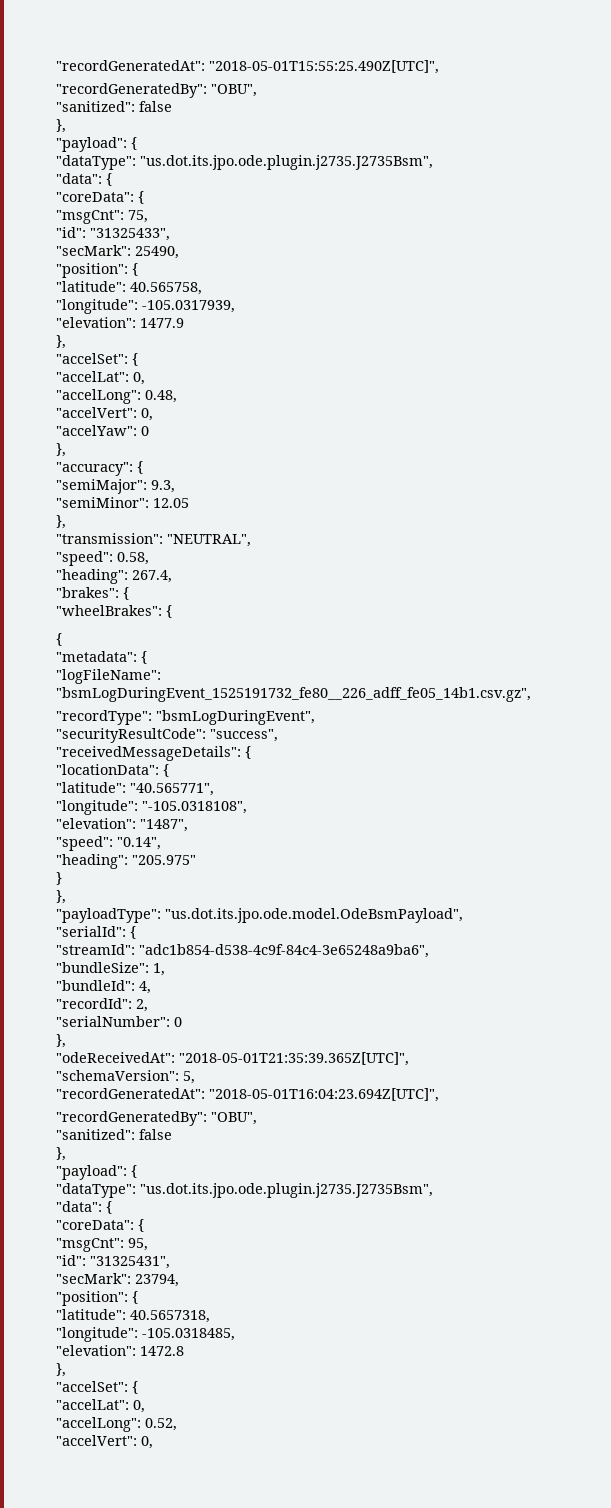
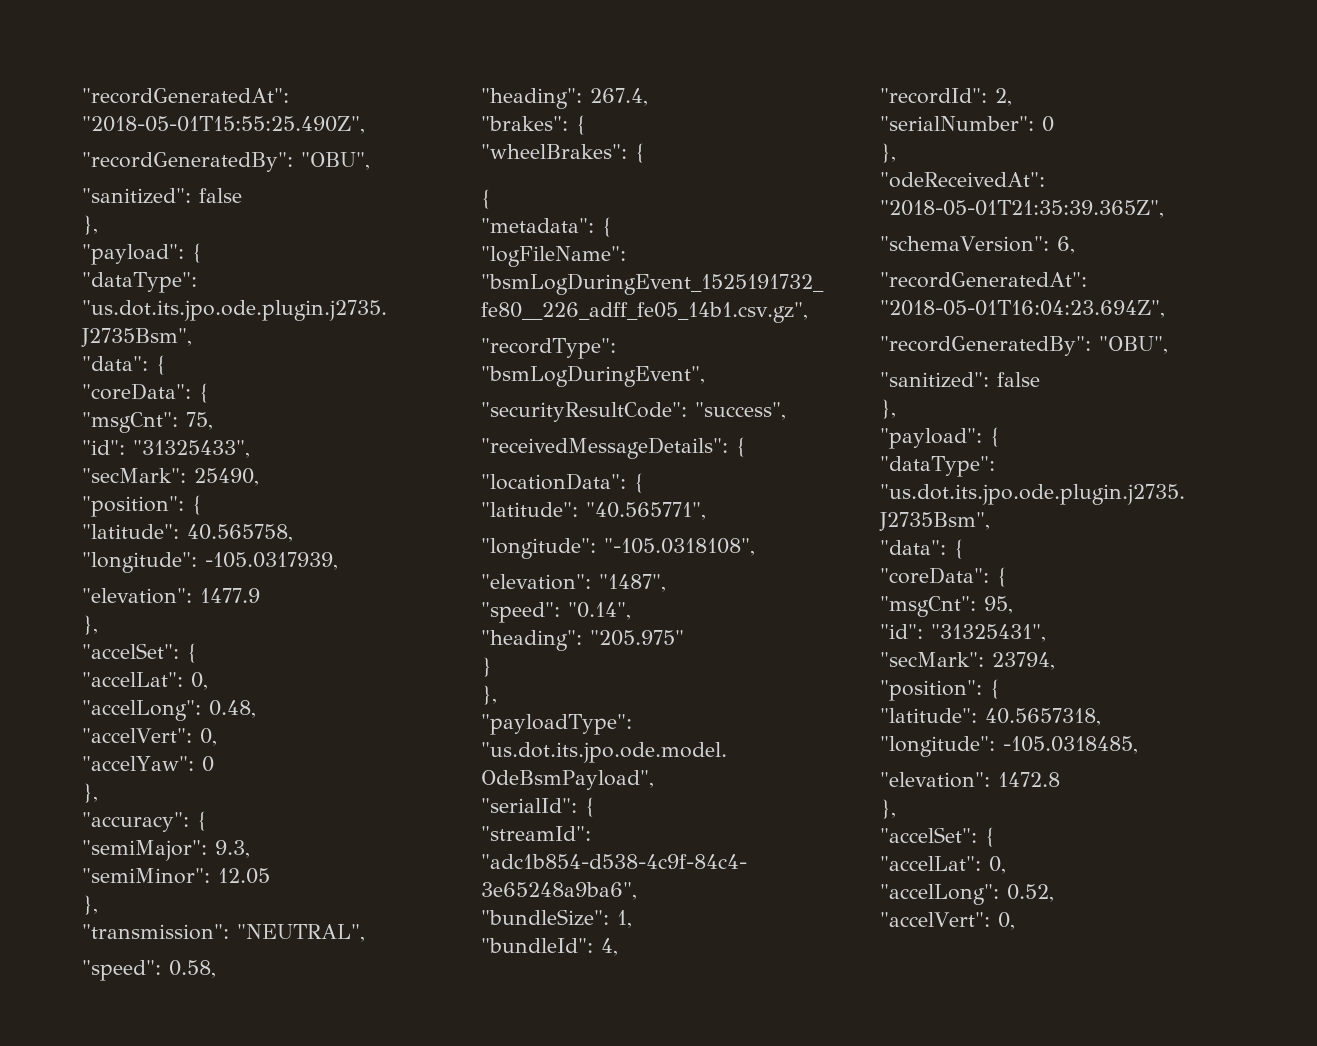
[56,60,439,74] "recordGeneratedAt": "2018-05-01T15:55:25.490Z[UTC]", -> [82,88,289,104] [82,116,365,134] "recordGeneratedAt": "2018-05-01T15:55:25.490Z",
[179,1052,409,1066] "2018-05-01T21:35:39.365Z[UTC]", -> [880,200,1164,218] "2018-05-01T21:35:39.365Z",
[183,1071,195,1084] [56,1088,439,1102] 5, // "recordGeneratedAt": "2018-05-01T16:04:23.694Z[UTC]", -> [1056,236,1075,254] [880,272,1087,288] [880,300,1165,318] 6, // "recordGeneratedAt": "2018-05-01T16:04:23.694Z",

